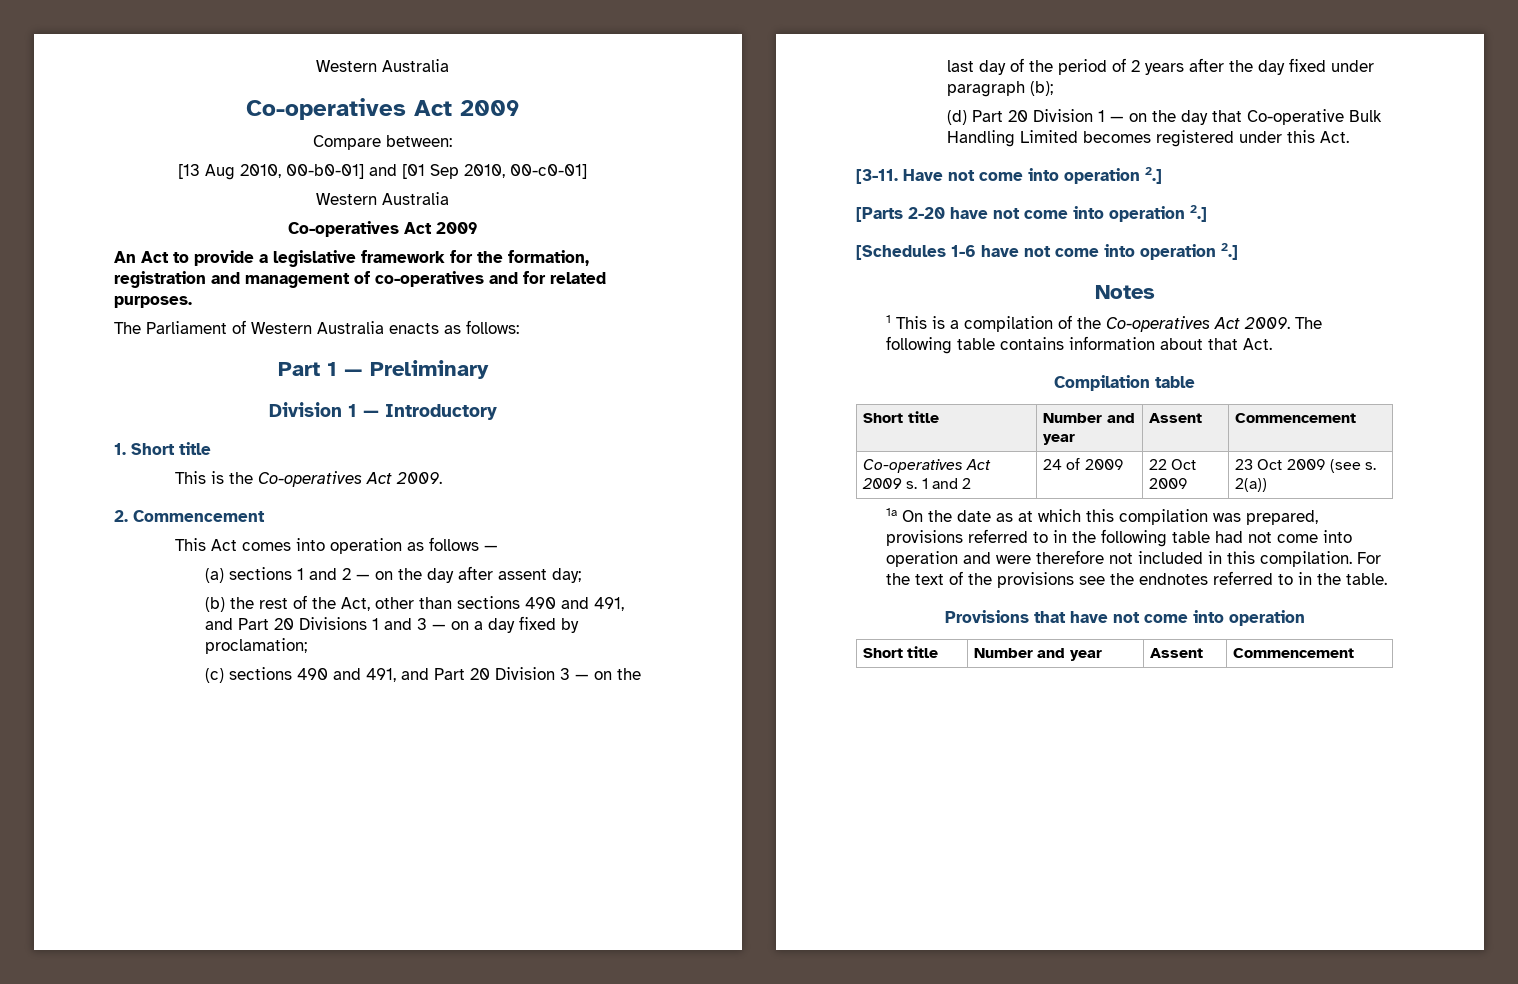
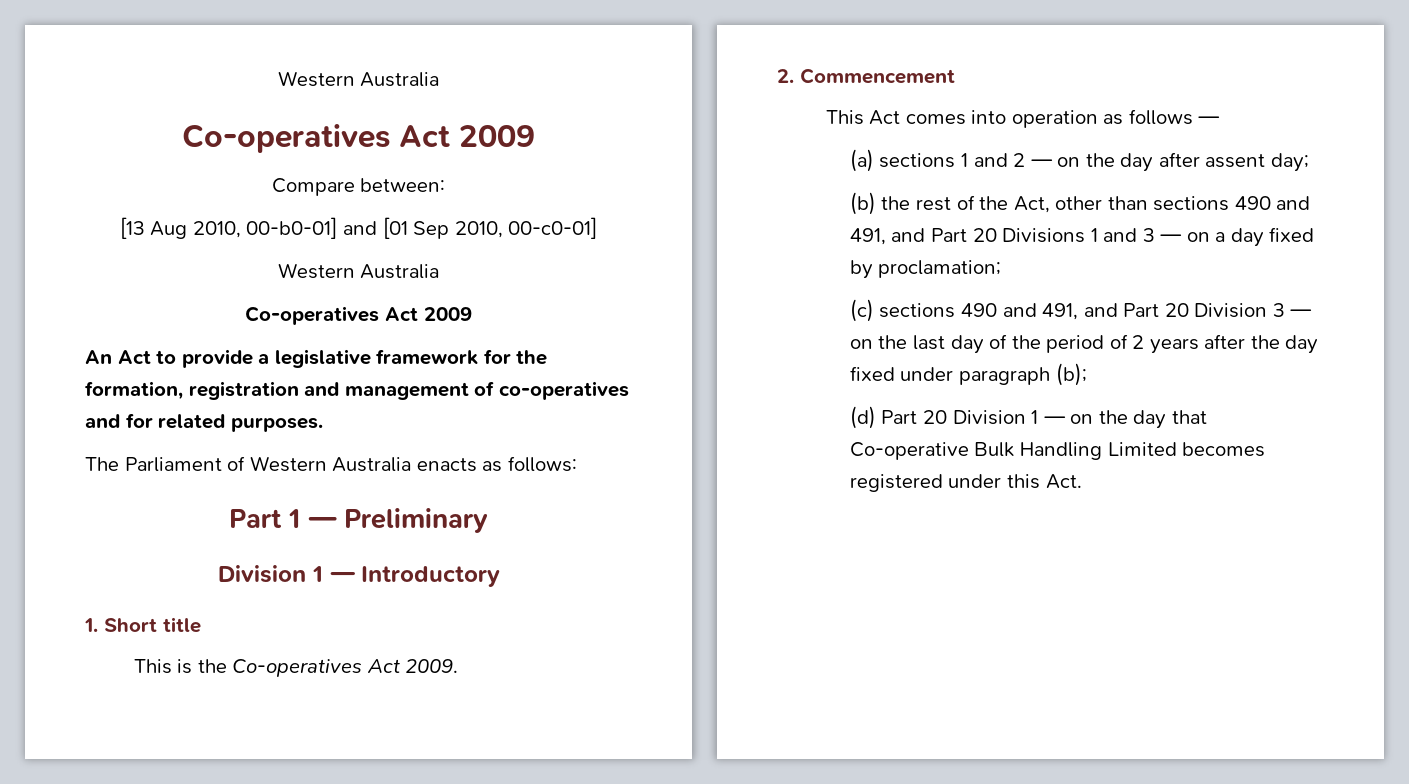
[856,167,1162,184] [856,205,1207,222] [856,243,1238,260] [1094,285,1155,299] [886,315,1323,332] [886,336,1273,354] [1054,375,1195,391] [863,411,940,423] [1043,413,1136,423] [1043,434,1076,445] [1149,413,1203,423] [1235,413,1357,423] [863,459,992,473] [862,478,971,489] [1043,458,1124,470] [1149,459,1197,470] [1149,478,1189,489] [1235,459,1376,473] [1235,478,1268,492] [886,508,1319,525] [886,529,1353,547] [886,550,1382,567] [886,571,1388,588] [944,610,1305,626] [863,646,939,658] [974,648,1102,661] [1150,648,1204,658] [1233,648,1355,658] // [3-11. Have not come into operation 2.] // [Parts 2-20 have not come into operation 2.] // [Schedules 1-6 have not come into operation 2.] // Notes // 1 This is a compilation of the Co-operatives Act 2009. The following table contains information about that Act. // Compilation table // Short title | Number and year | Assent | Commencement // Co-operatives Act 2009 s. 1 and 2 | 24 of 2009 | 22 Oct 2009 | 23 Oct 2009 (see s. 2(a)) // 1a On the date as at which this compilation was prepared, provisions referred to in the following table had not come into operation and were therefore not included in this compilation. For the text of the provisions see the endnotes referred to in the table. // Provisions that have not come into operation // Short title | Number and year | Assent | Commencement -> (1082, 481) none

